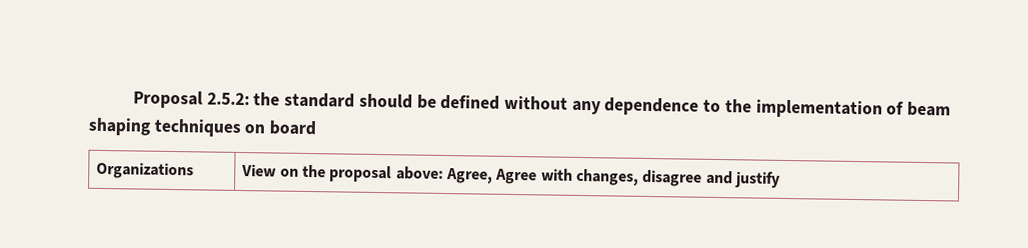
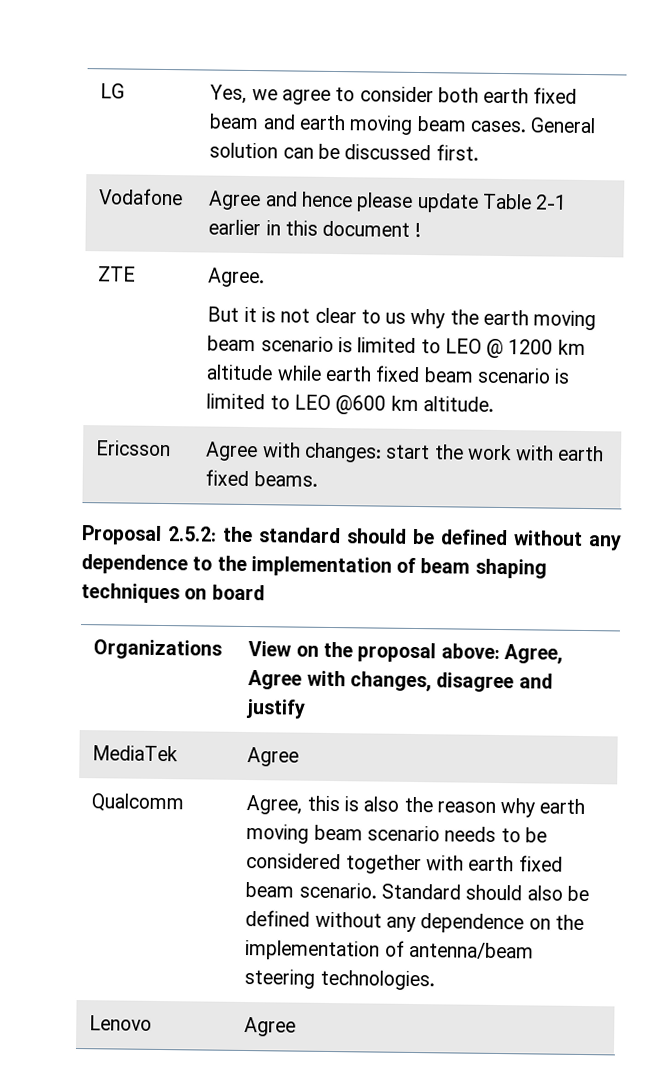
(132, 99) none -> [100,83,126,99] [210,84,578,105] [209,113,597,135] [209,142,479,161] [98,188,184,206] [208,190,568,213] [208,219,421,238] [98,266,137,282] [208,267,266,288] [207,306,597,331] [207,335,586,359] [206,364,571,384] [206,393,494,415] [96,440,172,457] [205,441,605,463] [205,469,318,487] LG | Yes, we agree to consider both earth fixed beam and earth moving beam cases. General solution can be discussed first. // Vodafone | Agree and hence please update Table 2-1 earlier in this document ! // ZTE | Agree. // But it is not clear to us why the earth moving beam scenario is limited to LEO @ 1200 km altitude while earth fixed beam scenario is limited to LEO @600 km altitude. // Ericsson | Agree with changes: start the work with earth fixed beams. //
(781, 179) none -> [92,745,179,762] [247,747,300,767] [91,793,185,813] [246,795,586,818] [246,824,547,844] [246,853,563,875] [245,882,589,902] [245,910,584,934] [245,940,534,961] [244,969,435,991] [89,1015,153,1031] [244,1016,297,1037] // MediaTek | Agree // Qualcomm | Agree, this is also the reason why earth moving beam scenario needs to be considered together with earth fixed beam scenario. Standard should also be defined without any dependence on the implementation of antenna/beam steering technologies. // Lenovo | Agree

